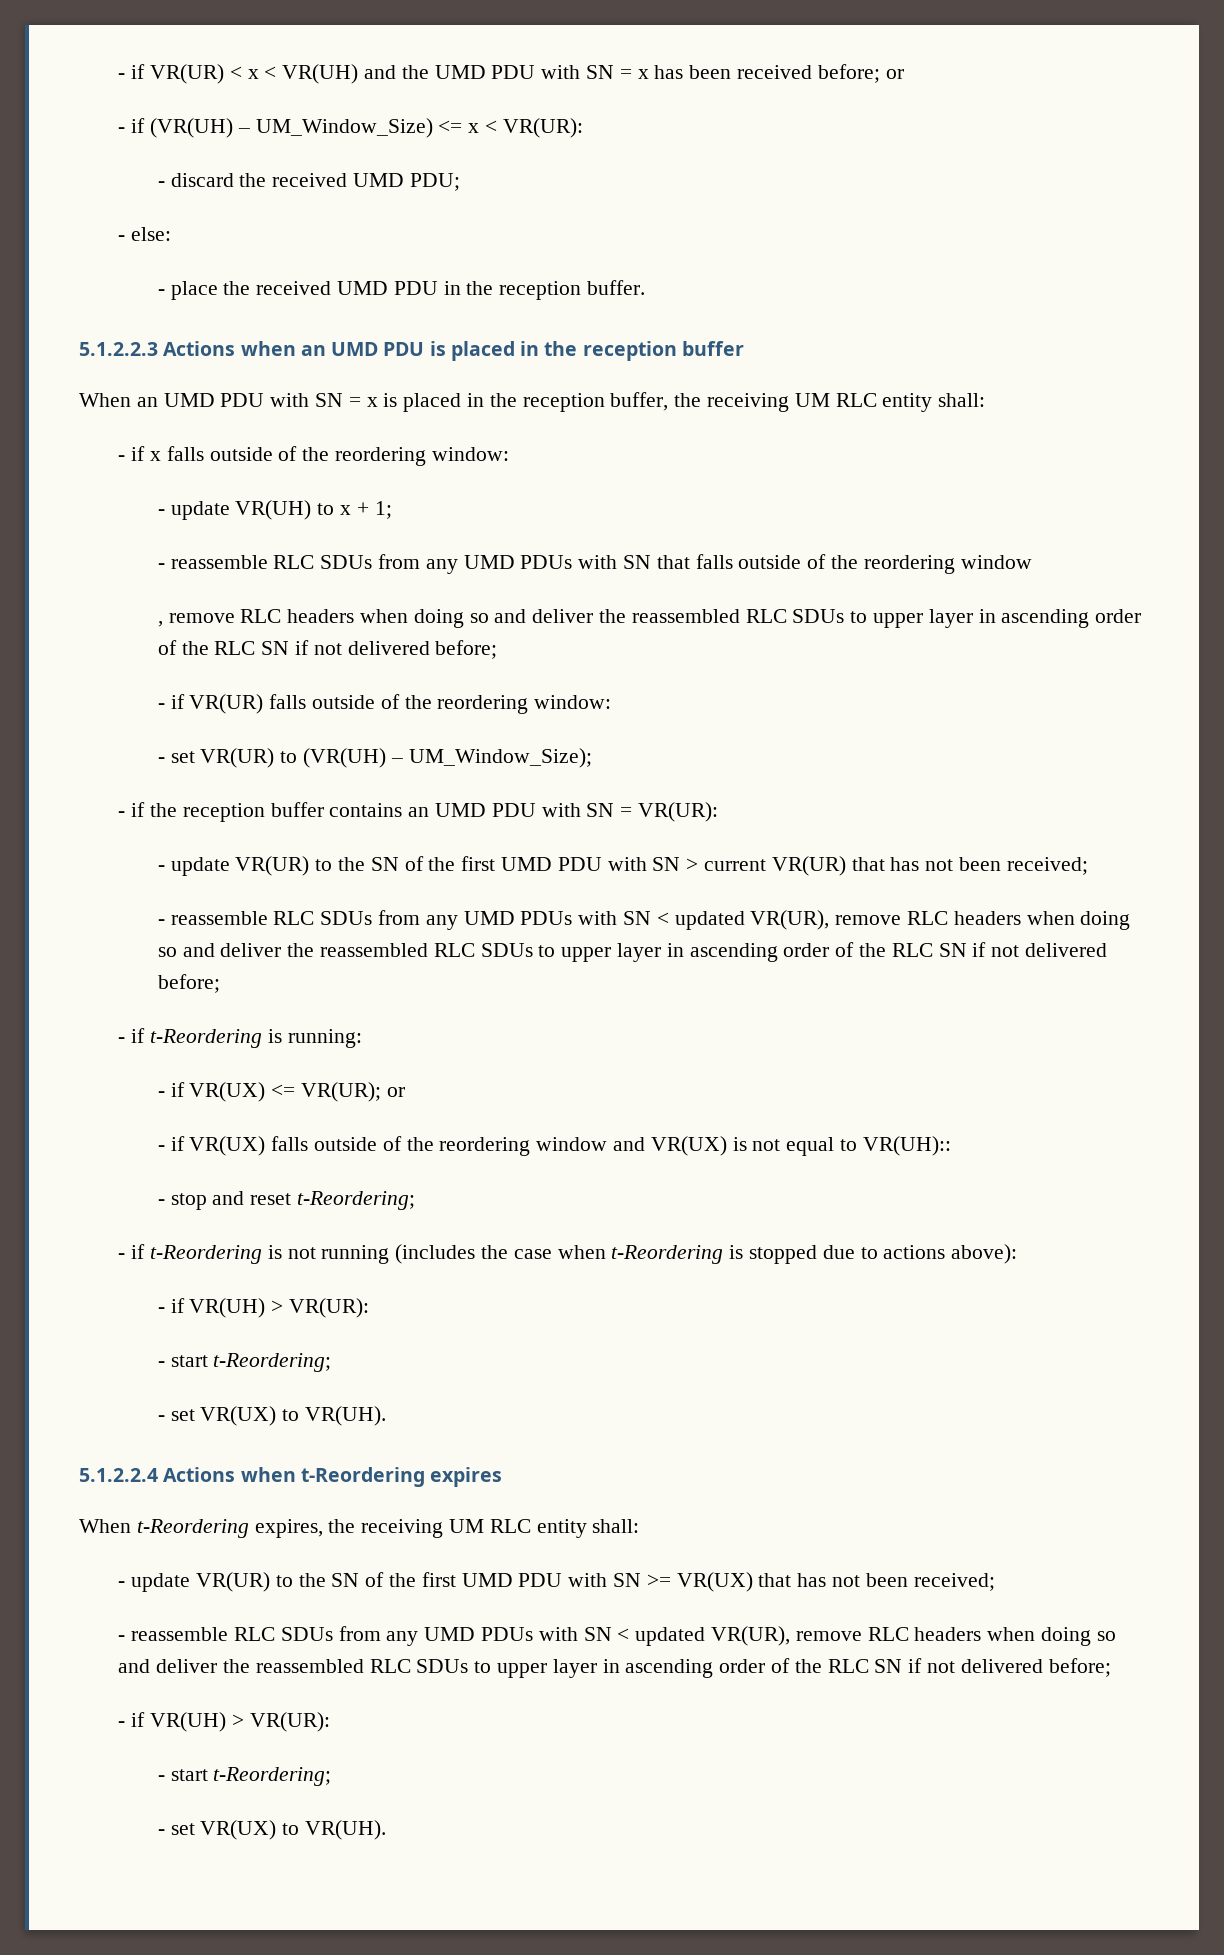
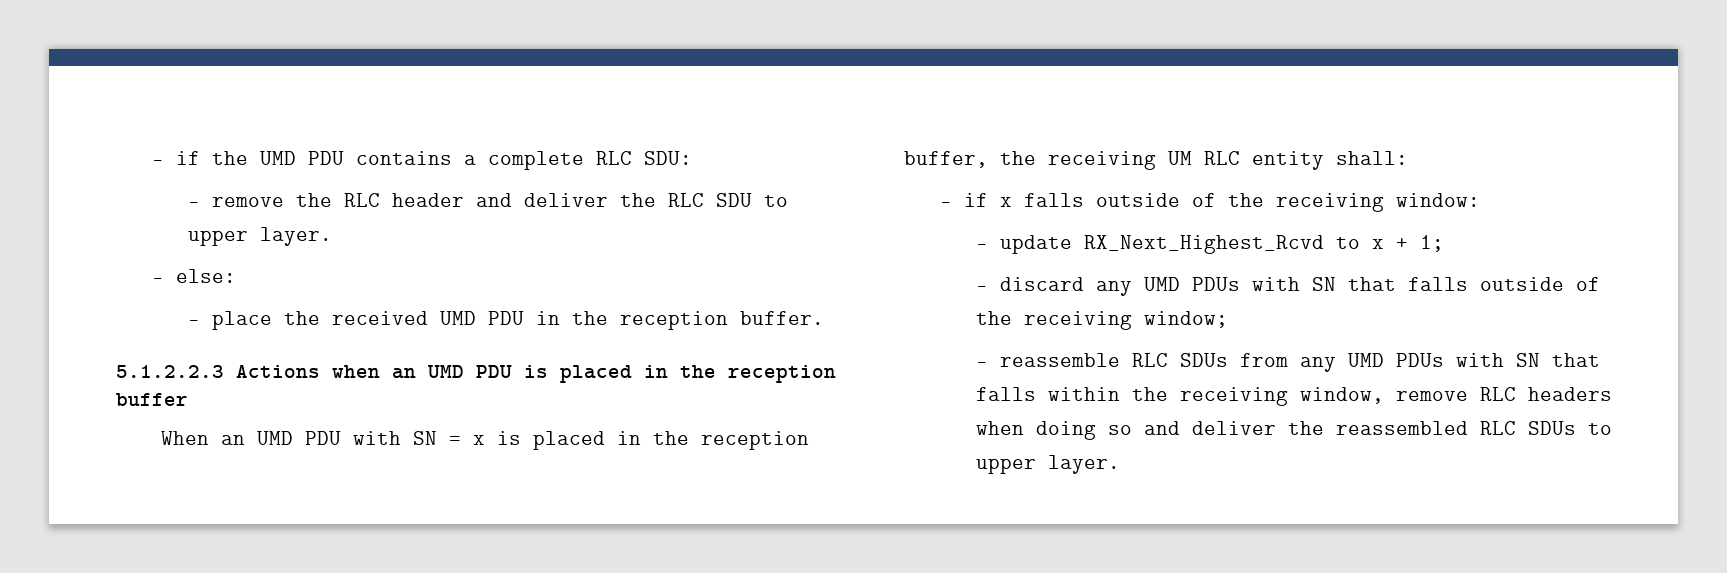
[118,64,904,84] [118,118,583,138] [157,173,460,191] - if VR(UR) < x < VR(UH) and the UMD PDU with SN = x has been received before; or // - if (VR(UH) – UM_Window_Size) <= x < VR(UR): // - discard the received UMD PDU; -> [151,151,692,170] [187,193,788,207] [187,227,332,246] - if the UMD PDU contains a complete RLC SDU: // - remove the RLC header and deliver the RLC SDU to upper layer.
[335,447,427,466] reordering -> [1275,193,1384,212] receiving
[235,500,312,520] VR(UH) -> [1083,235,1324,254] RX_Next_Highest_Rcvd
(392, 510) none -> [975,277,1600,296] [975,311,1228,330] // - discard any UMD PDUs with SN that falls outside of the receiving window;
[738,554,1032,574] [157,621,163,627] outside of the reordering window // , -> [1047,387,1384,406] within the receiving window,
[928,609,1142,628] [157,640,498,659] [157,694,612,714] [157,748,592,768] [118,802,719,822] [157,856,1088,876] [157,910,1131,930] [157,942,1108,962] [157,974,220,993] [118,1028,362,1048] [157,1082,405,1102] [157,1136,951,1156] [157,1191,416,1210] [118,1244,1018,1264] [157,1298,370,1318] [157,1353,332,1372] [157,1406,387,1426] [79,1467,503,1487] [79,1519,640,1538] [118,1572,995,1592] [118,1626,1116,1646] [118,1658,1111,1678] [118,1712,330,1732] [157,1767,332,1786] [157,1820,387,1840] layer in ascending order of the RLC SN if not delivered before; // - if VR(UR) falls outside of the reordering window: // - set VR(UR) to (VR(UH) – UM_Window_Size); // - if the reception buffer contains an UMD PDU with SN = VR(UR): // - update VR(UR) to the SN of the first UMD PDU with SN > current VR(UR) that has not been received; // - reassemble RLC SDUs from any UMD PDUs with SN < updated VR(UR), remove RLC headers when doing so and deliver the reassembled RLC SDUs to upper layer in ascending order of the RLC SN if not delivered before; // - if t-Reordering is running: // - if VR(UX) <= VR(UR); or // - if VR(UX) falls outside of the reordering window and VR(UX) is not equal to VR(UH):: // - stop and reset t-Reordering; // - if t-Reordering is not running (includes the case when t-Reordering is stopped due to actions above): // - if VR(UH) > VR(UR): // - start t-Reordering; // - set VR(UX) to VR(UH). // 5.1.2.2.4 Actions when t-Reordering expires // When t-Reordering expires, the receiving UM RLC entity shall: // - update VR(UR) to the SN of the first UMD PDU with SN >= VR(UX) that has not been received; // - reassemble RLC SDUs from any UMD PDUs with SN < updated VR(UR), remove RLC headers when doing so and deliver the reassembled RLC SDUs to upper layer in ascending order of the RLC SN if not delivered before; // - if VR(UH) > VR(UR): // - start t-Reordering; // - set VR(UX) to VR(UH). -> [1047,455,1120,474] layer.

